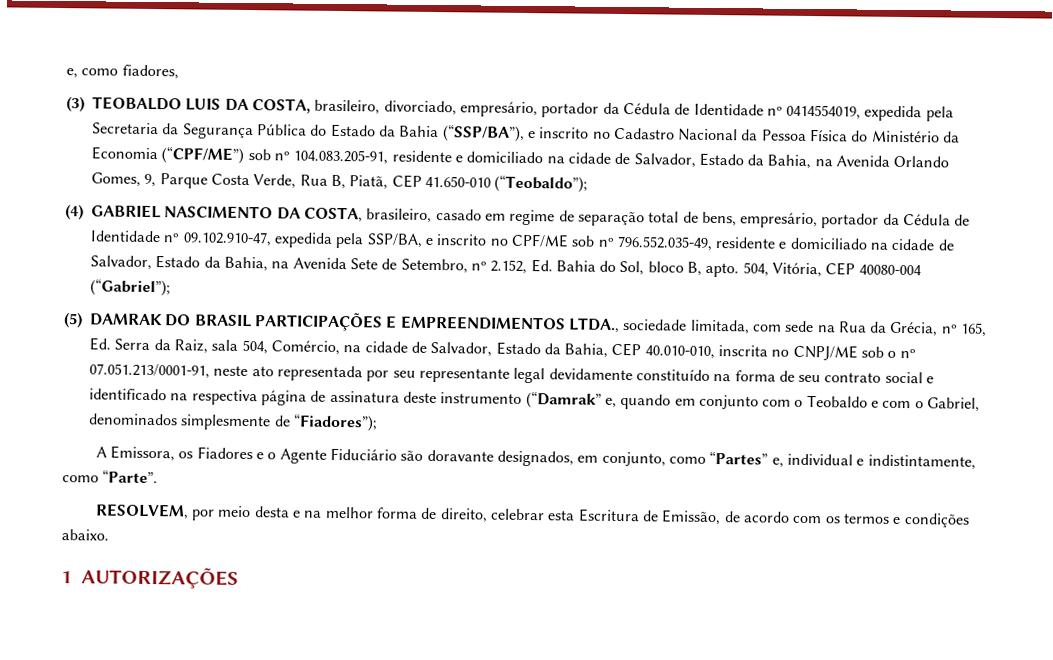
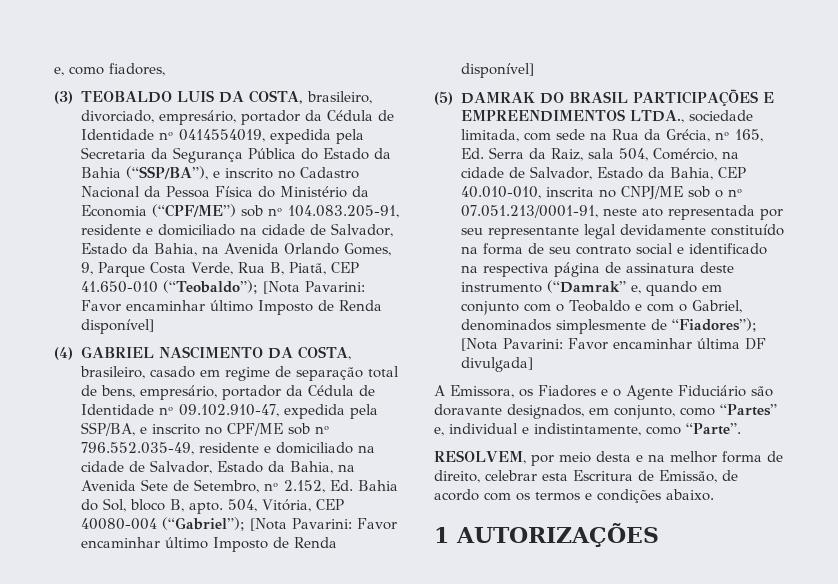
(589, 183) none -> [263,281,366,294] [80,300,382,315] [80,319,154,334] [Nota Pavarini: Favor encaminhar último Imposto de Renda disponível]
(171, 287) none -> [249,518,397,531] [80,537,337,552] [460,63,534,78] [Nota Pavarini: Favor encaminhar último Imposto de Renda disponível]
(378, 422) none -> [460,338,766,351] [460,357,533,372] [Nota Pavarini: Favor encaminhar última DF divulgada]

